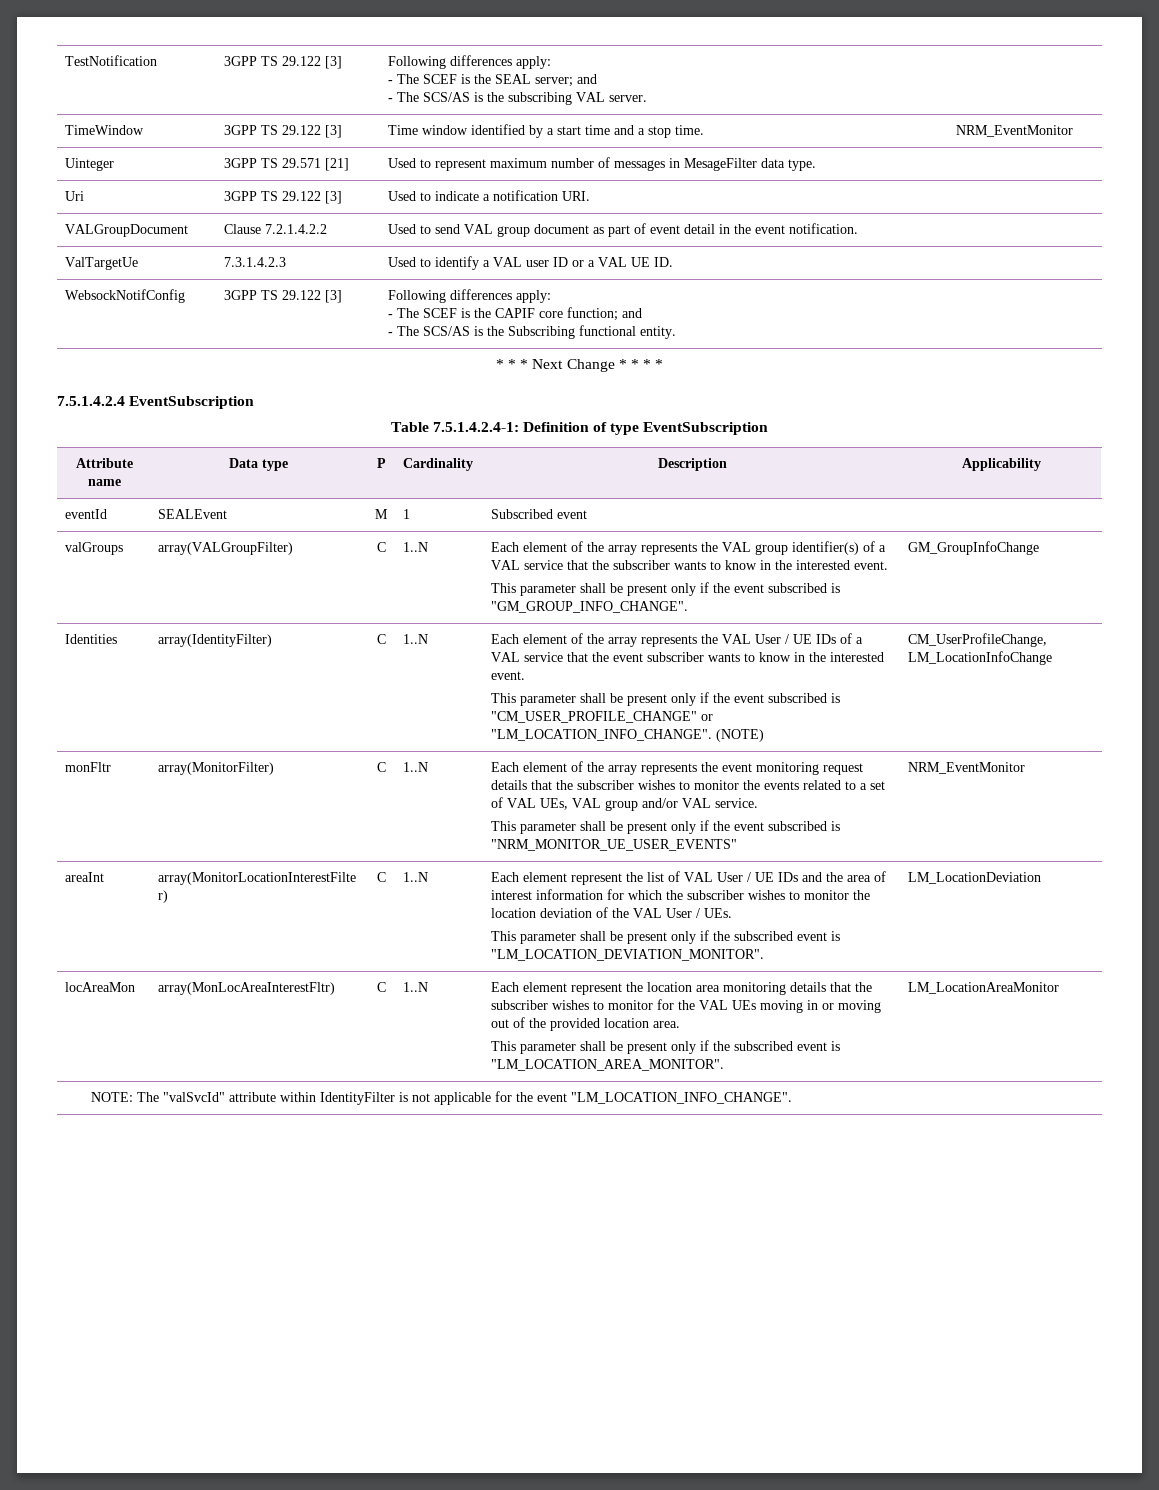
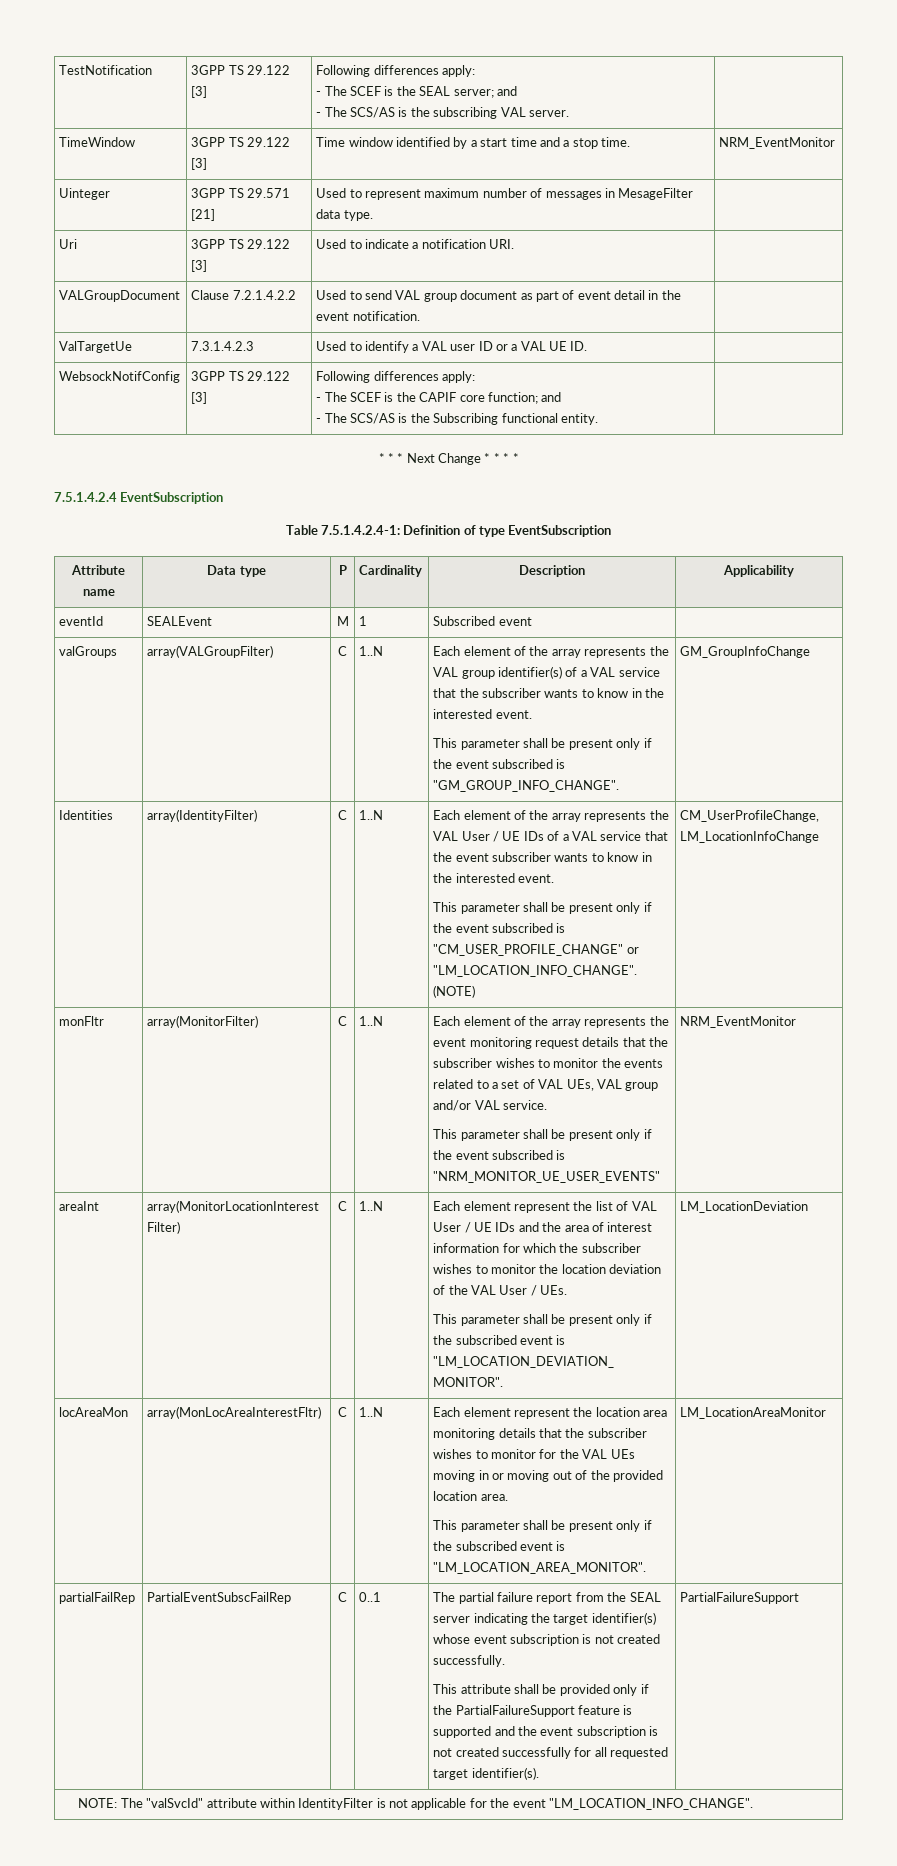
(1060, 988) none -> [59,1592,136,1604] [147,1592,292,1604] [338,1592,347,1602] [359,1592,382,1602] [433,1592,661,1604] [433,1612,656,1625] [433,1634,661,1646] [433,1655,506,1667] [433,1684,649,1696] [433,1705,633,1717] [433,1726,659,1738] [433,1747,669,1759] [433,1767,539,1780] [680,1592,800,1604] // partialFailRep | PartialEventSubscFailRep | C | 0..1 | The partial failure report from the SEAL server indicating the target identifier(s) whose event subscription is not created successfully. // This attribute shall be provided only if the PartialFailureSupport feature is supported and the event subscription is not created successfully for all requested target identifier(s). | PartialFailureSupport

